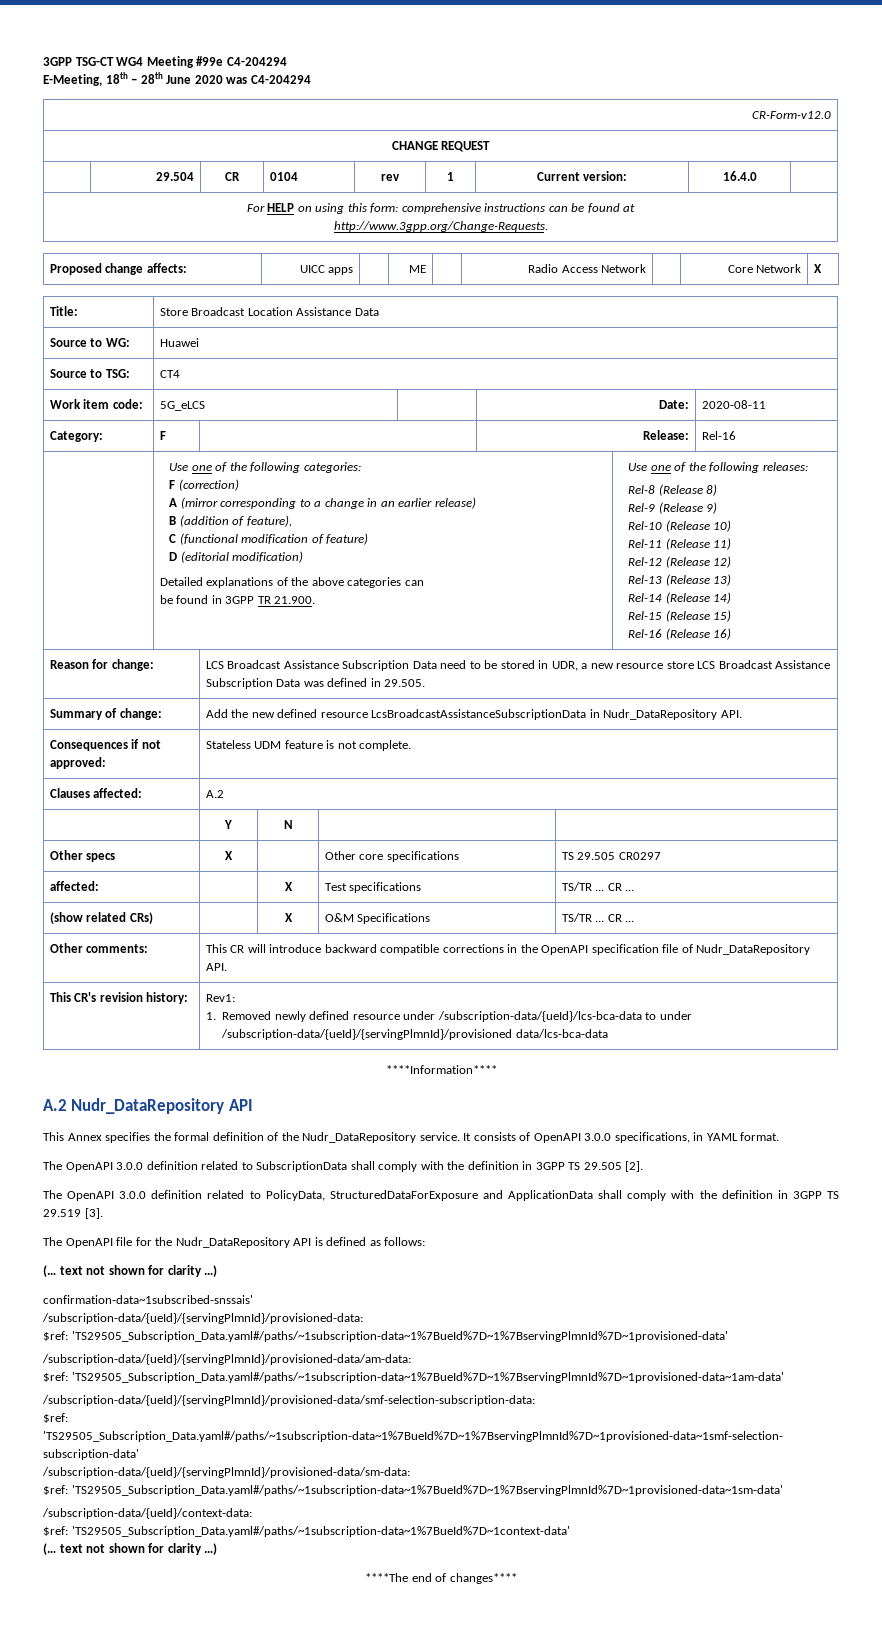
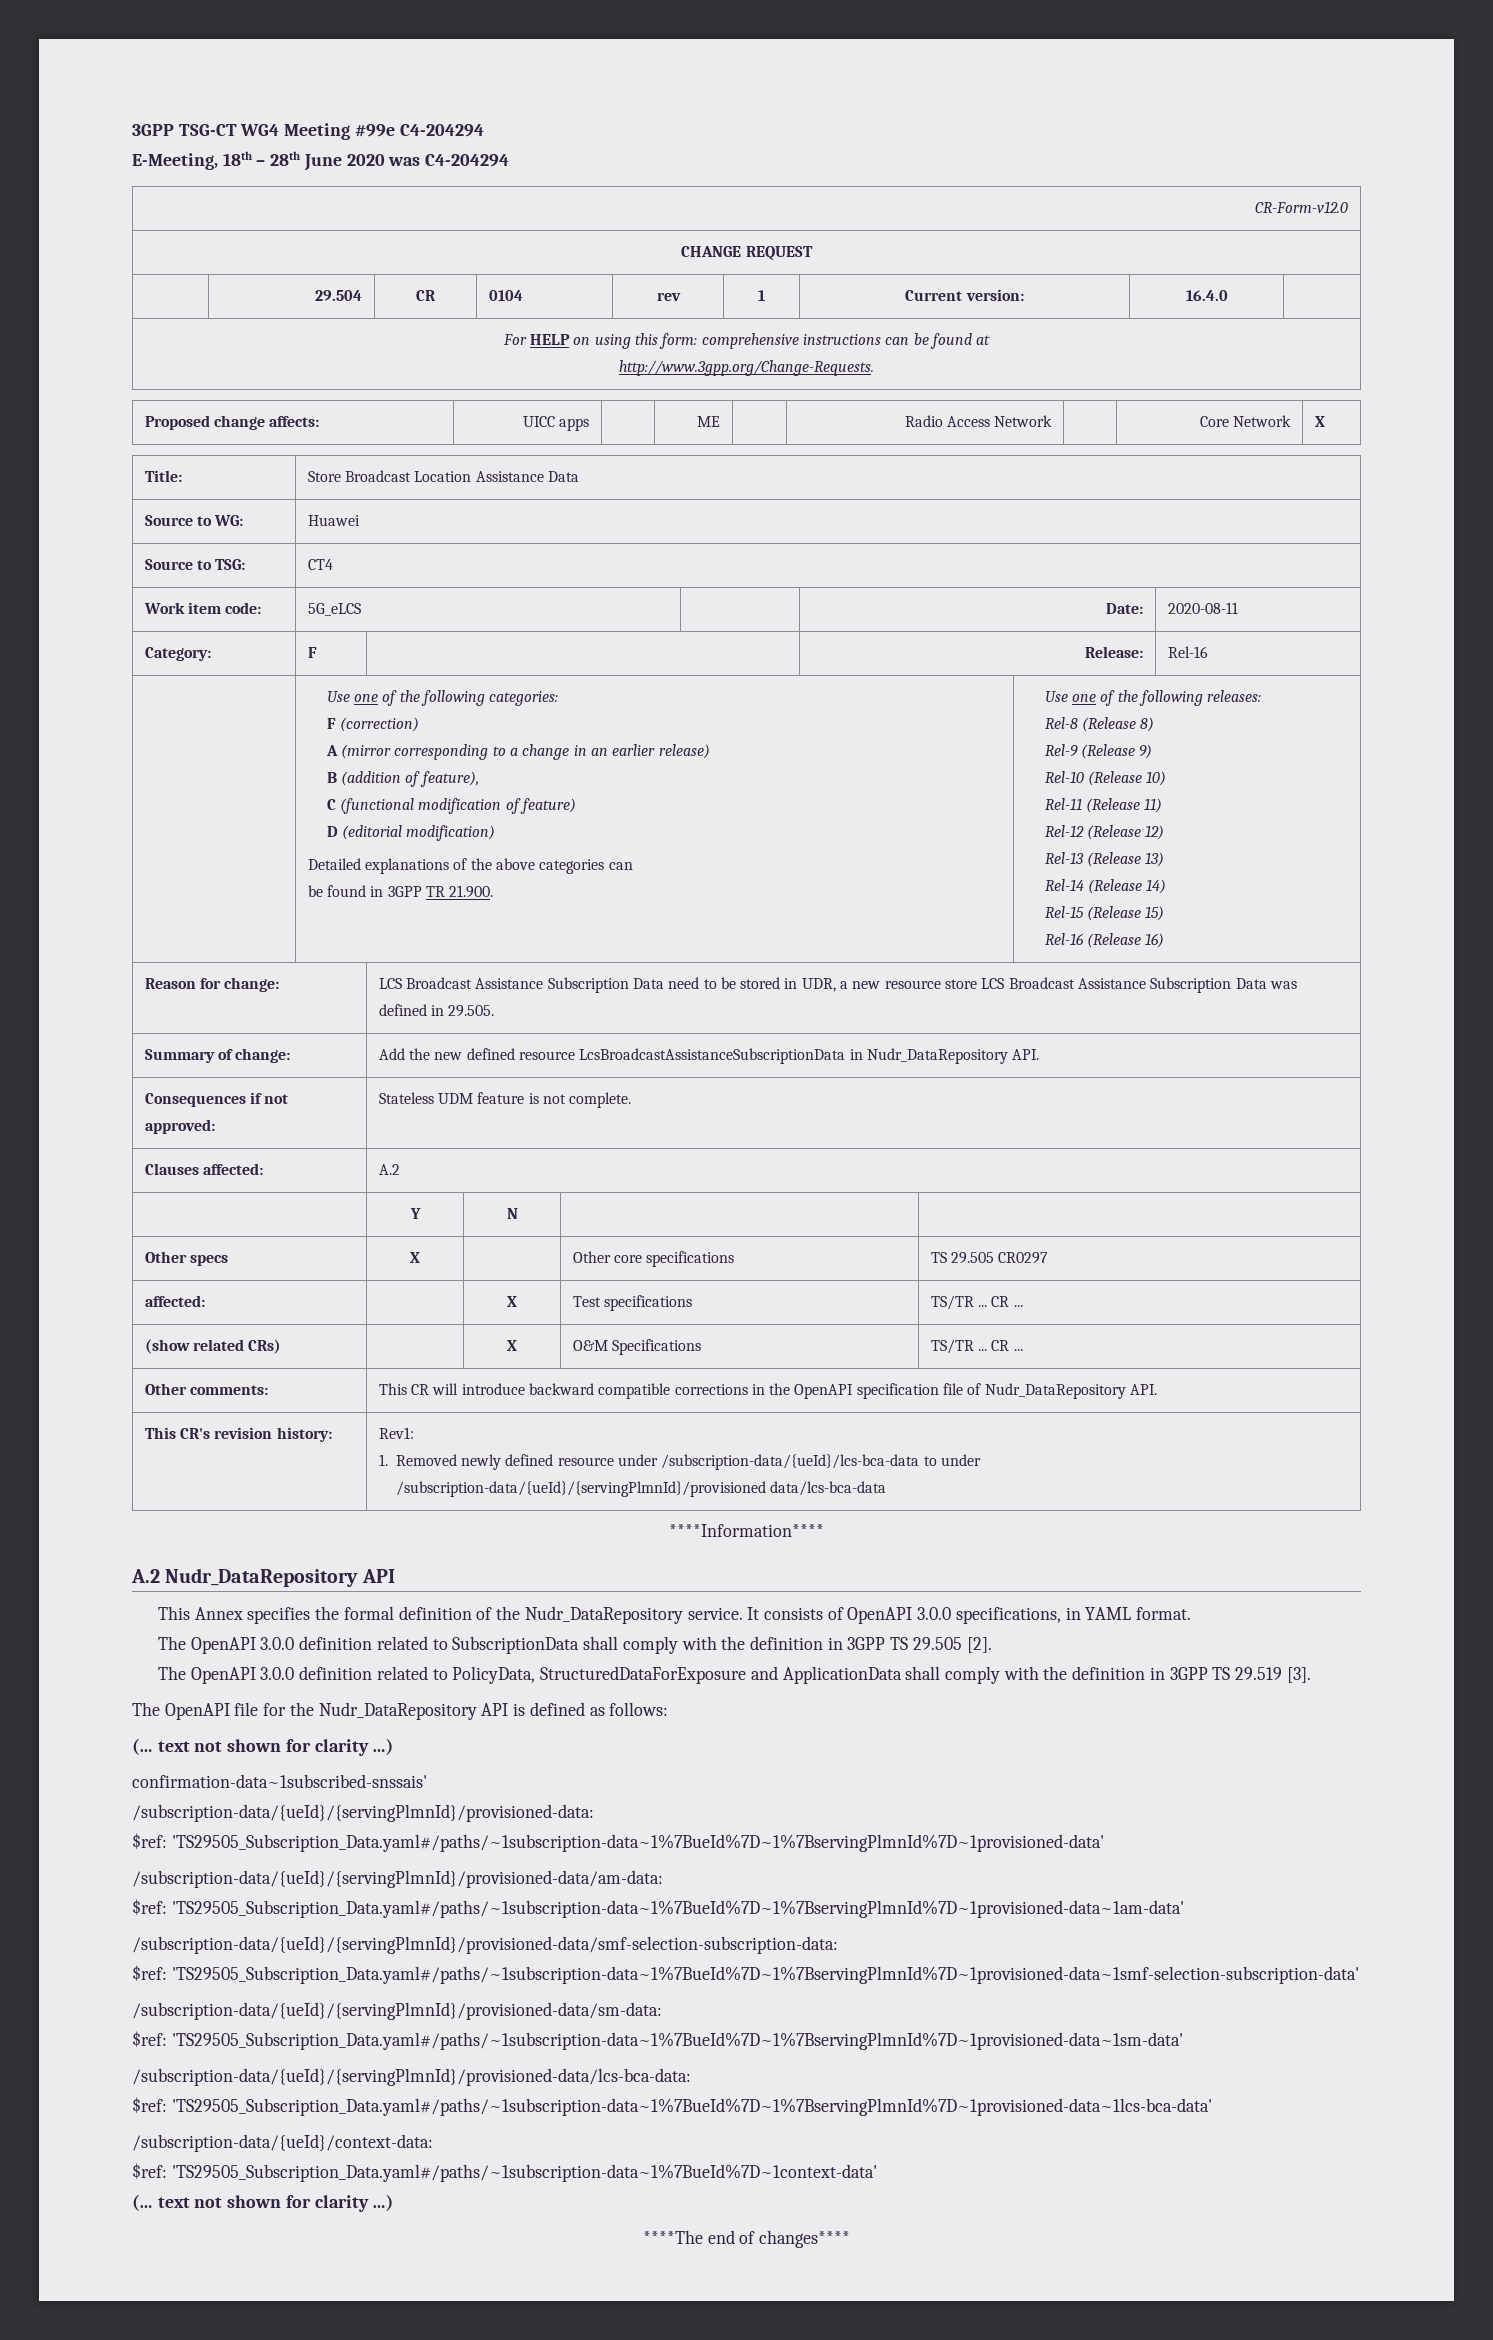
(783, 1490) none -> [132,2068,691,2086] [132,2097,1212,2116] // /subscription-data/{ueId}/{servingPlmnId}/provisioned-data/lcs-bca-data: // $ref: 'TS29505_Subscription_Data.yaml#/paths/~1subscription-data~1%7BueId%7D~1%7BservingPlmnId%7D~1provisioned-data~1lcs-bca-data'

